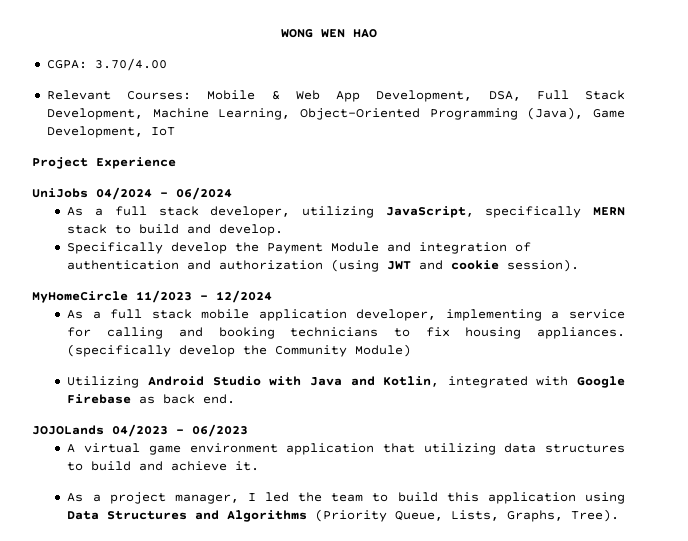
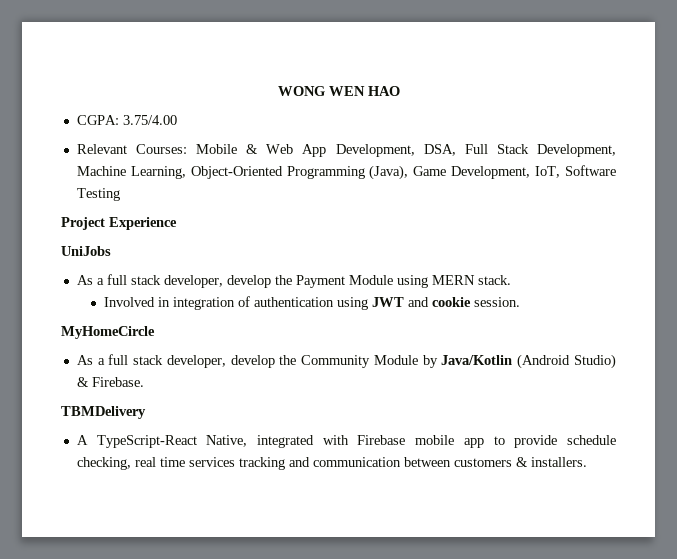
[94,58,167,71] 3.70/4.00 -> [122,115,177,125] 3.75/4.00
[150,127,175,136] IoT -> [535,165,617,178] [76,188,120,201] IoT, Software Testing
[96,187,232,200] [67,206,625,218] [67,224,284,236] [67,242,532,254] [67,259,380,272] 04/2024 – 06/2024 // As a full stack developer, utilizing JavaScript, specifically MERN stack to build and develop. // Specifically develop the Payment Module and integration of authentication and authorization (using -> [76,274,511,288] [103,296,368,310] // As a full stack developer, develop the Payment Module using MERN stack. // Involved in integration of authentication using
[507,259,580,272] session). -> [473,297,520,307] session.
[136,290,272,303] [67,309,625,321] [67,327,625,339] [67,344,412,357] [67,376,626,388] [67,394,236,404] [32,424,248,437] [67,443,625,455] [67,461,260,471] [67,492,625,504] [67,509,620,522] 11/2023 – 12/2024 // As a full stack mobile application developer, implementing a service for calling and booking technicians to fix housing appliances. (specifically develop the Community Module) // Utilizing Android Studio with Java and Kotlin, integrated with Google Firebase as back end. // JOJOLands 04/2023 – 06/2023 // A virtual game environment application that utilizing data structures to build and achieve it. // As a project manager, I led the team to build this application using Data Structures and Algorithms (Priority Queue, Lists, Graphs, Tree). -> [76,354,616,369] [76,377,144,387] [61,406,146,419] [76,435,616,448] [76,457,587,470] // As a full stack developer, develop the Community Module by Java/Kotlin (Android Studio) & Firebase. // TBMDelivery // A TypeScript-React Native, integrated with Firebase mobile app to provide schedule checking, real time services tracking and communication between customers & installers.

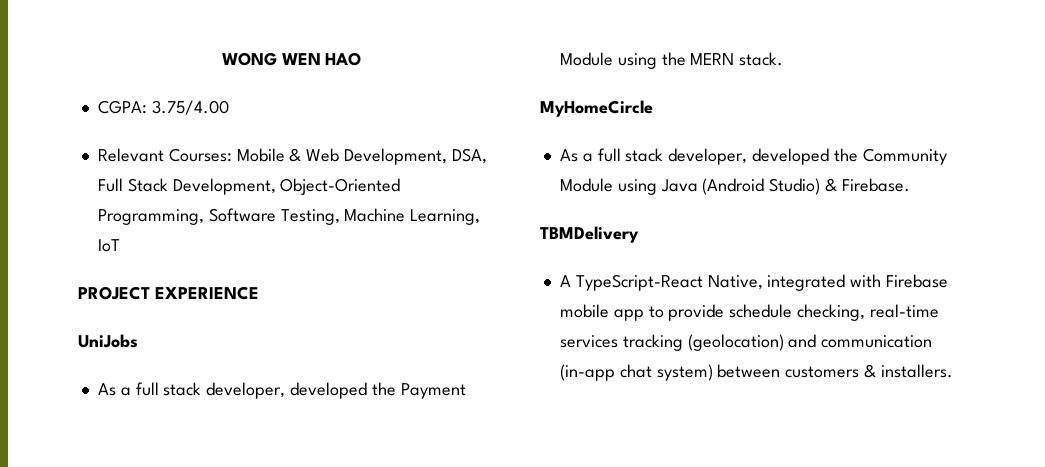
[302,144,327,157] App -> (340, 155) none
[76,165,617,180] [76,188,120,201] [61,217,177,230] Machine Learning, Object-Oriented Programming (Java), Game Development, IoT, Software Testing // Project Experience -> [280,178,401,195] [97,208,481,225] [97,239,120,252] [78,286,259,300] Object-Oriented Programming, Software Testing, Machine Learning, IoT // PROJECT EXPERIENCE
[226,275,271,288] develop -> [290,382,368,399] developed
(428, 281) none -> [661,52,686,66] the
[103,296,520,310] // Involved in integration of authentication using JWT and cookie session. -> (784, 59) none
[230,355,275,368] develop -> [752,148,830,165] developed
[422,355,513,368] by Java/Kotlin -> [617,179,698,195] using Java
[134,457,185,467] real time -> [869,304,939,318] real-time
(285, 463) none -> [687,334,784,351] (geolocation)
(401, 462) none -> [559,364,713,381] (in-app chat system)

